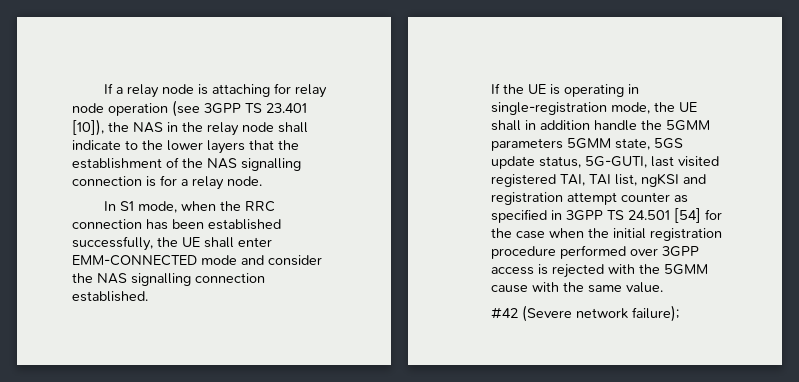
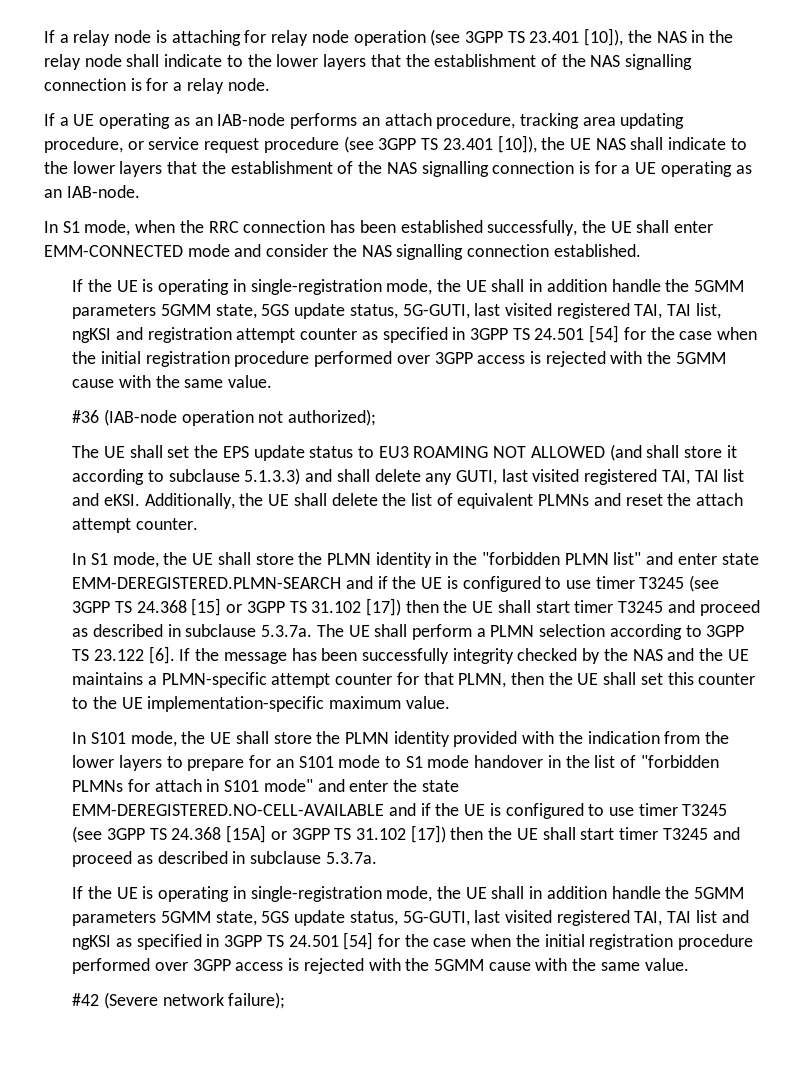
(262, 181) none -> [44,113,685,129] [44,135,747,153] [44,161,752,177] [44,185,140,198] // If a UE operating as an IAB-node performs an attach procedure, tracking area updating procedure, or service request procedure (see 3GPP TS 23.401 [10]), the UE NAS shall indicate to the lower layers that the establishment of the NAS signalling connection is for a UE operating as an IAB-node.
(664, 287) none -> [72,409,377,426] [72,444,737,461] [72,468,745,485] [72,493,744,509] [72,518,198,533] [72,552,759,568] [72,575,720,592] [72,598,760,616] [72,624,745,640] [72,646,749,664] [72,672,756,688] [72,696,450,712] [72,731,730,747] [72,755,719,771] [72,779,459,792] [72,803,728,819] [72,825,740,843] [72,851,377,867] [72,886,745,902] [72,910,749,926] [72,932,754,950] [72,958,689,974] // #36 (IAB-node operation not authorized); // The UE shall set the EPS update status to EU3 ROAMING NOT ALLOWED (and shall store it according to subclause 5.1.3.3) and shall delete any GUTI, last visited registered TAI, TAI list and eKSI. Additionally, the UE shall delete the list of equivalent PLMNs and reset the attach attempt counter. // In S1 mode, the UE shall store the PLMN identity in the "forbidden PLMN list" and enter state EMM-DEREGISTERED.PLMN-SEARCH and if the UE is configured to use timer T3245 (see 3GPP TS 24.368 [15] or 3GPP TS 31.102 [17]) then the UE shall start timer T3245 and proceed as described in subclause 5.3.7a. The UE shall perform a PLMN selection according to 3GPP TS 23.122 [6]. If the message has been successfully integrity checked by the NAS and the UE maintains a PLMN-specific attempt counter for that PLMN, then the UE shall set this counter to the UE implementation-specific maximum value. // In S101 mode, the UE shall store the PLMN identity provided with the indication from the lower layers to prepare for an S101 mode to S1 mode handover in the list of "forbidden PLMNs for attach in S101 mode" and enter the state EMM-DEREGISTERED.NO-CELL-AVAILABLE and if the UE is configured to use timer T3245 (see 3GPP TS 24.368 [15A] or 3GPP TS 31.102 [17]) then the UE shall start timer T3245 and proceed as described in subclause 5.3.7a. // If the UE is operating in single-registration mode, the UE shall in addition handle the 5GMM parameters 5GMM state, 5GS update status, 5G-GUTI, last visited registered TAI, TAI list and ngKSI as specified in 3GPP TS 24.501 [54] for the case when the initial registration procedure performed over 3GPP access is rejected with the 5GMM cause with the same value.

